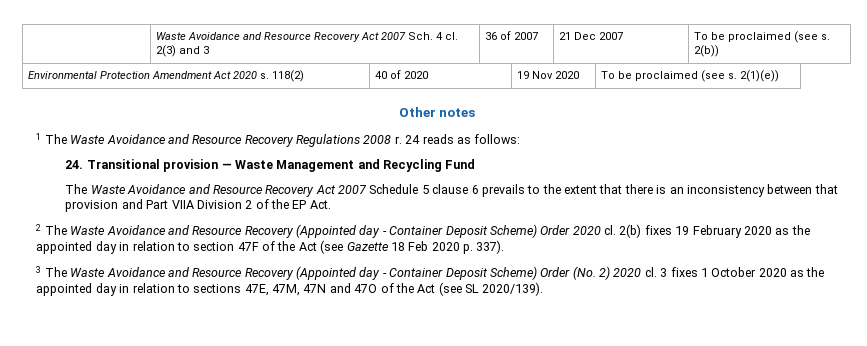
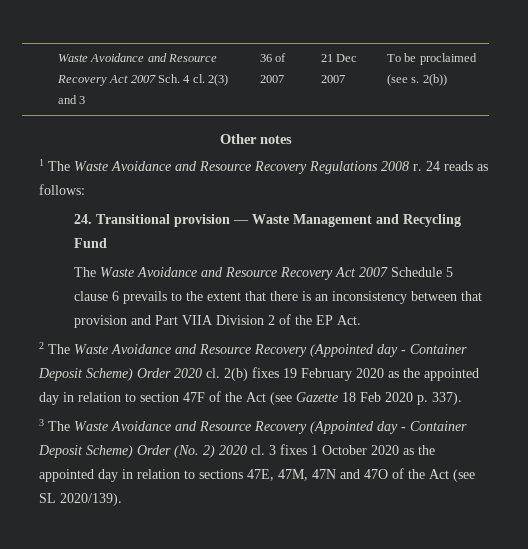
[28,70,305,82] [375,70,429,79] [517,71,580,79] [601,70,780,82] // Environmental Protection Amendment Act 2020 s. 118(2) | 40 of 2020 | 19 Nov 2020 | To be proclaimed (see s. 2(1)(e)) -> (447, 80) none

